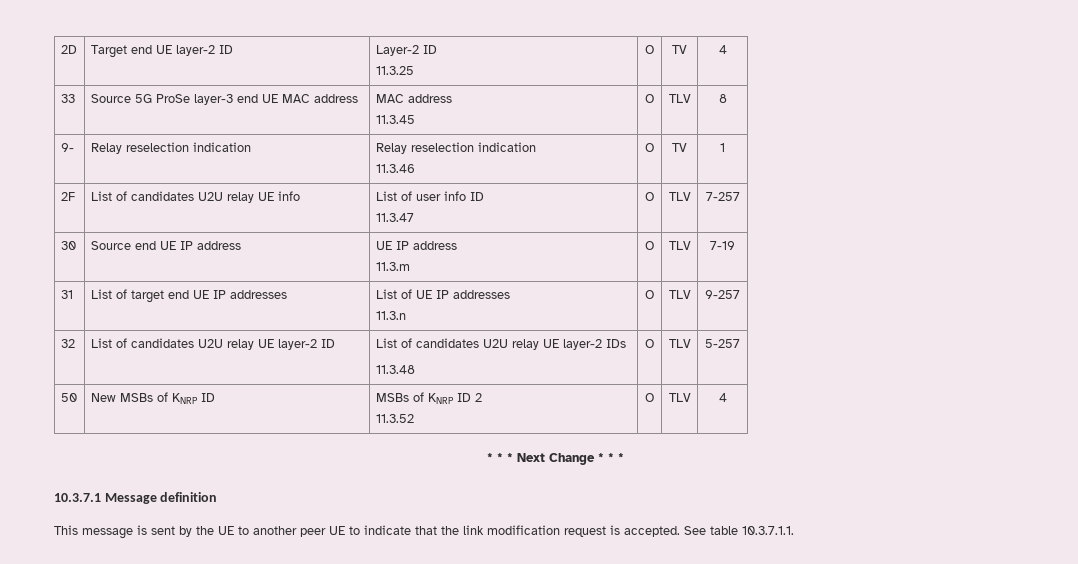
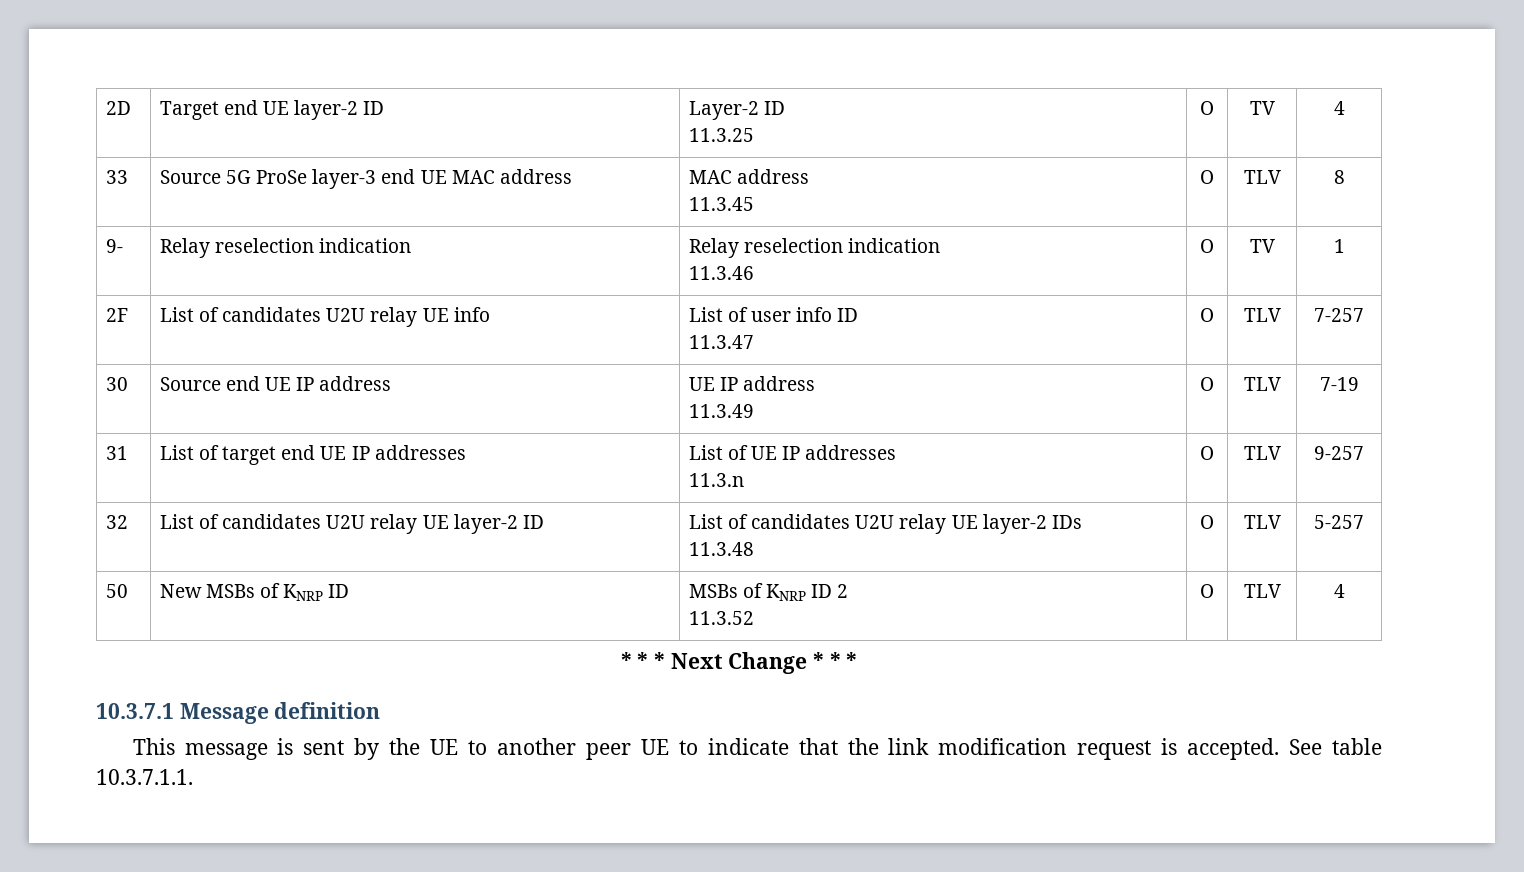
[375,262,410,271] 11.3.m -> [688,404,754,418] 11.3.49

